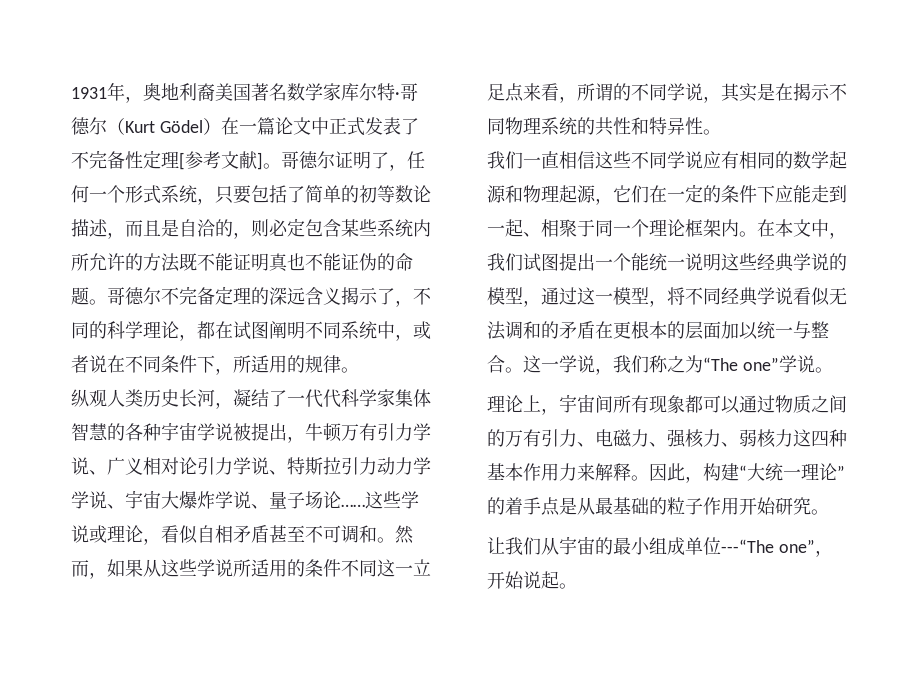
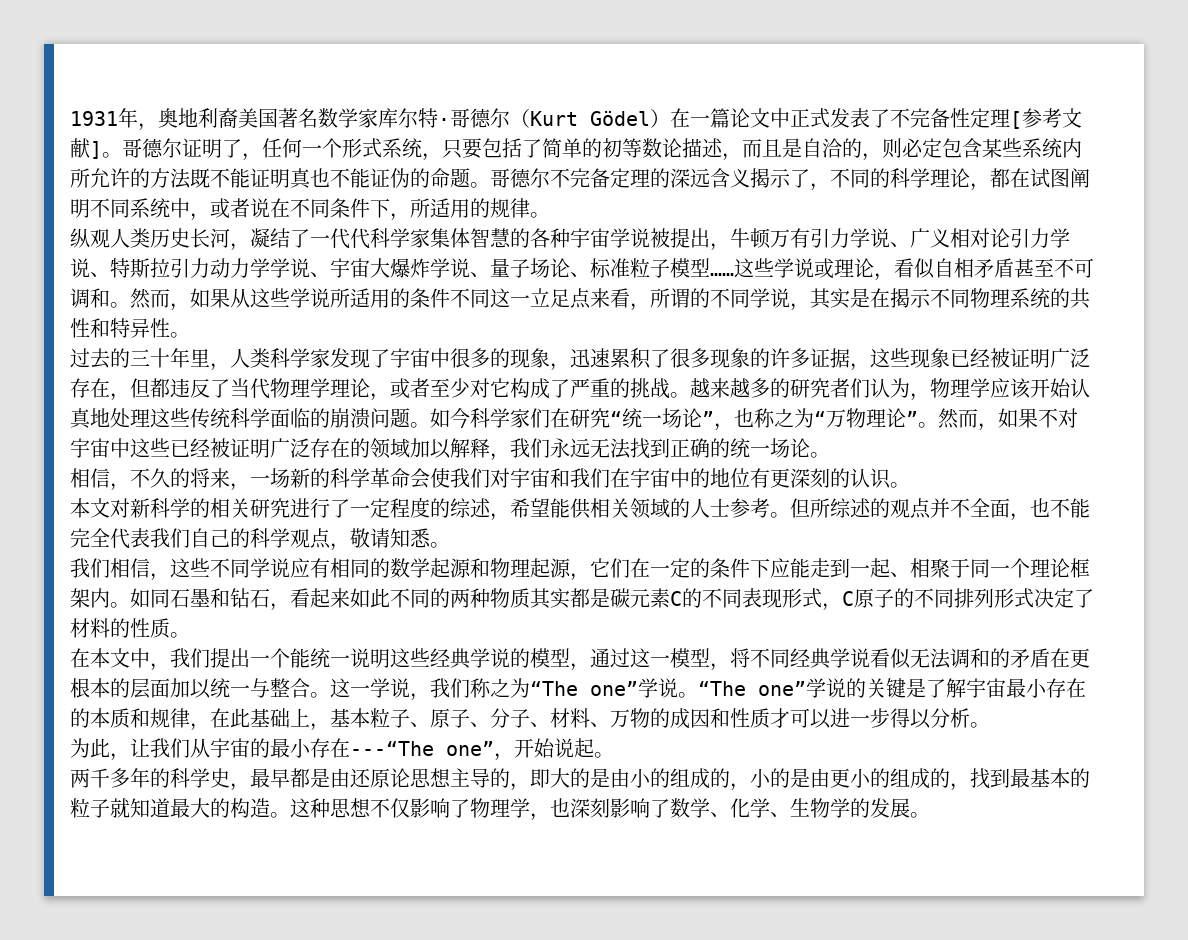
(341, 500) none -> [570,258,710,278] 、标准粒子模型
[487,151,595,169] 我们一直相信 -> [70,348,1090,371] [70,378,1090,401] [70,408,1078,431] [70,438,830,461] [70,468,910,491] [70,497,1090,521] [70,528,450,551] [70,558,170,581] 过去的三十年里，人类科学家发现了宇宙中很多的现象，迅速累积了很多现象的许多证据，这些现象已经被证明广泛存在，但都违反了当代物理学理论，或者至少对它构成了严重的挑战。越来越多的研究者们认为，物理学应该开始认真地处理这些传统科学面临的崩溃问题。如今科学家们在研究“统一场论”，也称之为“万物理论”。然而，如果不对宇宙中这些已经被证明广泛存在的领域加以解释，我们永远无法找到正确的统一场论。 // 相信，不久的将来，一场新的科学革命会使我们对宇宙和我们在宇宙中的地位有更深刻的认识。 // 本文对新科学的相关研究进行了一定程度的综述，希望能供相关领域的人士参考。但所综述的观点并不全面，也不能完全代表我们自己的科学观点，敬请知悉。 // 我们相信，
(757, 234) none -> [130,588,1094,611] [70,618,190,638] 如同石墨和钻石，看起来如此不同的两种物质其实都是碳元素C的不同表现形式，C原子的不同排列形式决定了材料的性质。 //
[523,253,559,272] 试图 -> (210, 658) none
[487,394,847,415] [487,429,847,448] [487,463,845,483] [487,497,829,516] // 理论上，宇宙间所有现象都可以通过物质之间的万有引力、电磁力、强核力、弱核力这四种基本作用力来解释。因此，构建“大统一理论”的着手点是从最基础的粒子作用开始研究。 // -> [698,678,1086,698] [70,708,990,731] [70,738,130,761] “The one”学说的关键是了解宇宙最小存在的本质和规律，在此基础上，基本粒子、原子、分子、材料、万物的成因和性质才可以进一步得以分析。 // 为此，
[649,537,721,555] 组成单位 -> [310,738,350,758] 存在
(577, 586) none -> [70,768,1090,791] [70,798,930,821] // 两千多年的科学史，最早都是由还原论思想主导的，即大的是由小的组成的，小的是由更小的组成的，找到最基本的粒子就知道最大的构造。这种思想不仅影响了物理学，也深刻影响了数学、化学、生物学的发展。

